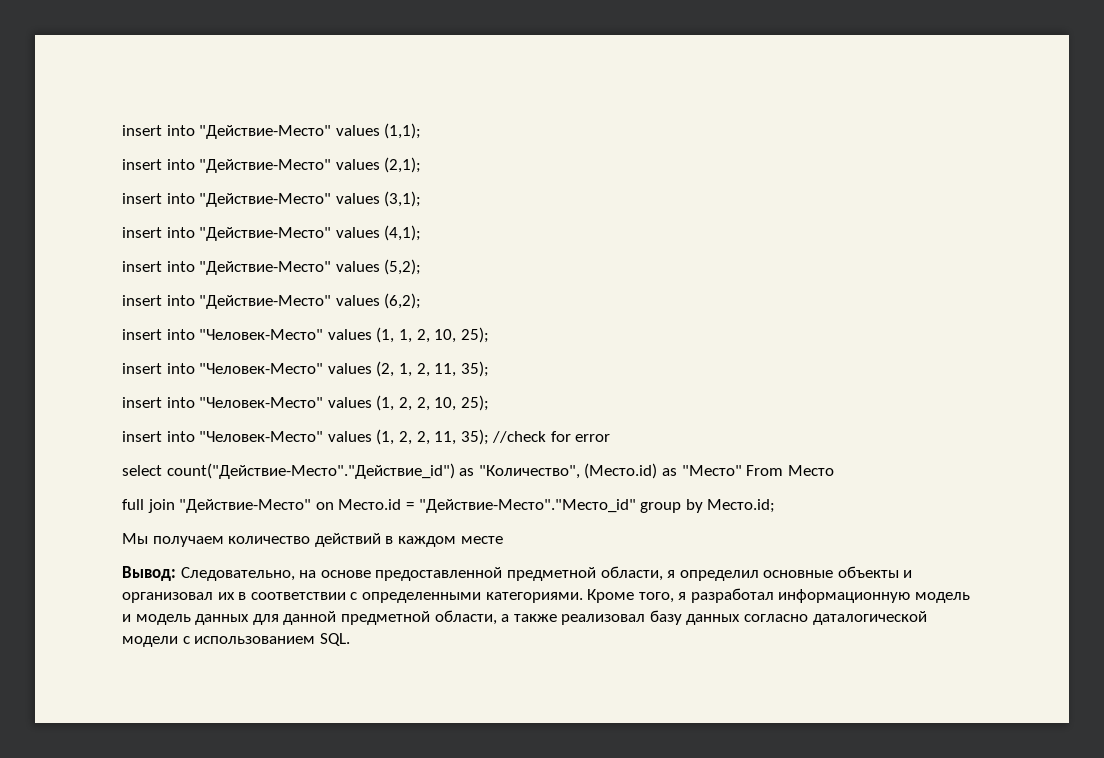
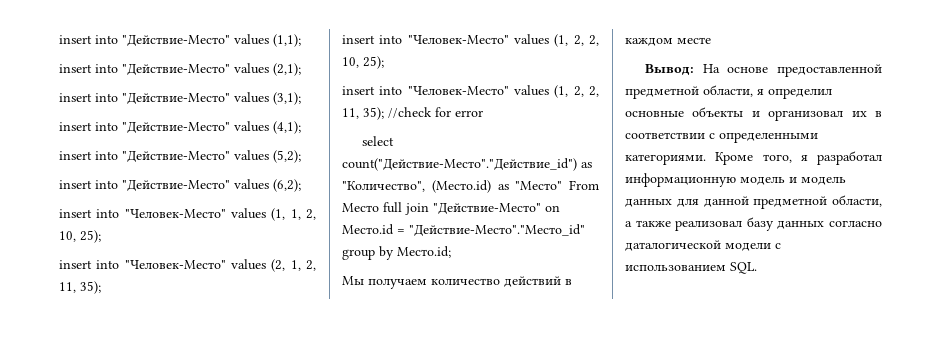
(834, 470) // -> (379, 207) none
[180,567,317,581] Следовательно, на -> [702,64,720,73] На

